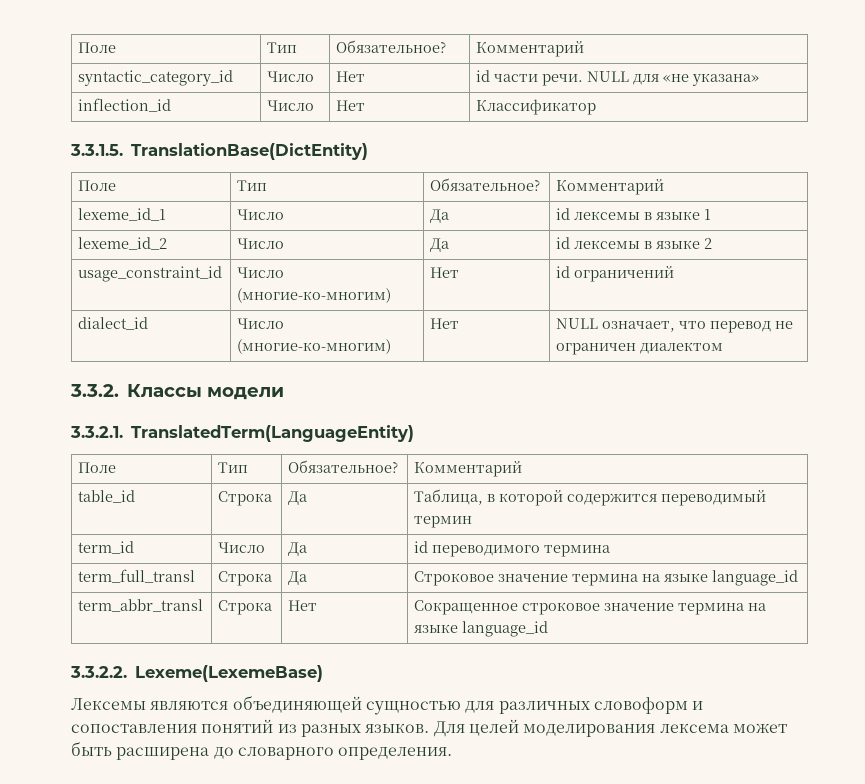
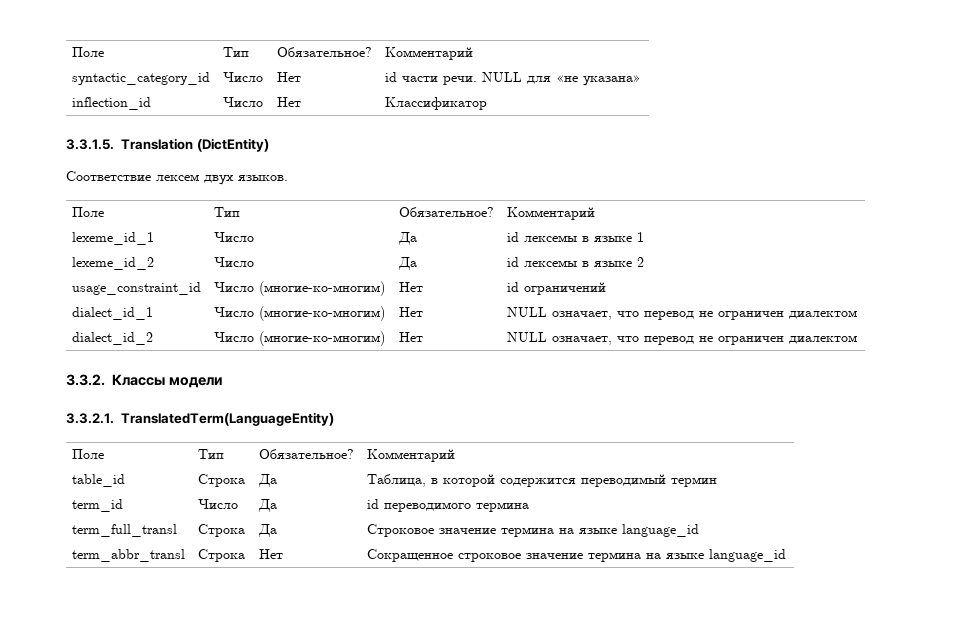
[131,143,368,160] TranslationBase(DictEntity) -> [121,138,269,152] [66,171,288,185] Translation (DictEntity) // Соответствие лексем двух языков.
[78,317,149,330] dialect_id -> [72,307,154,320] [214,306,386,321] [399,307,424,317] [507,307,858,320] [72,332,154,345] dialect_id_1 | Число (многие-ко-многим) | Нет | NULL означает, что перевод не ограничен диалектом // dialect_id_2
[70,665,323,682] [71,695,704,715] [71,719,787,737] [71,741,453,760] // 3.3.2.2. Lexeme(LexemeBase) // Лексемы являются объединяющей сущностью для различных словоформ и сопоставления понятий из разных языков. Для целей моделирования лексема может быть расширена до словарного определения. -> (787, 555) none

